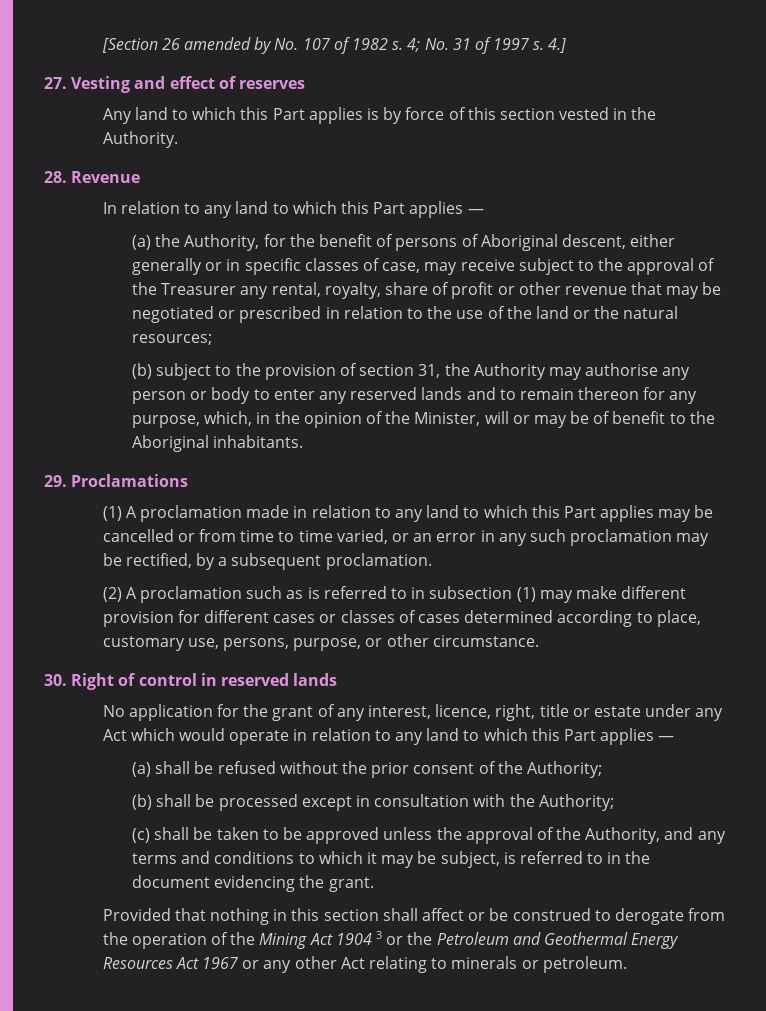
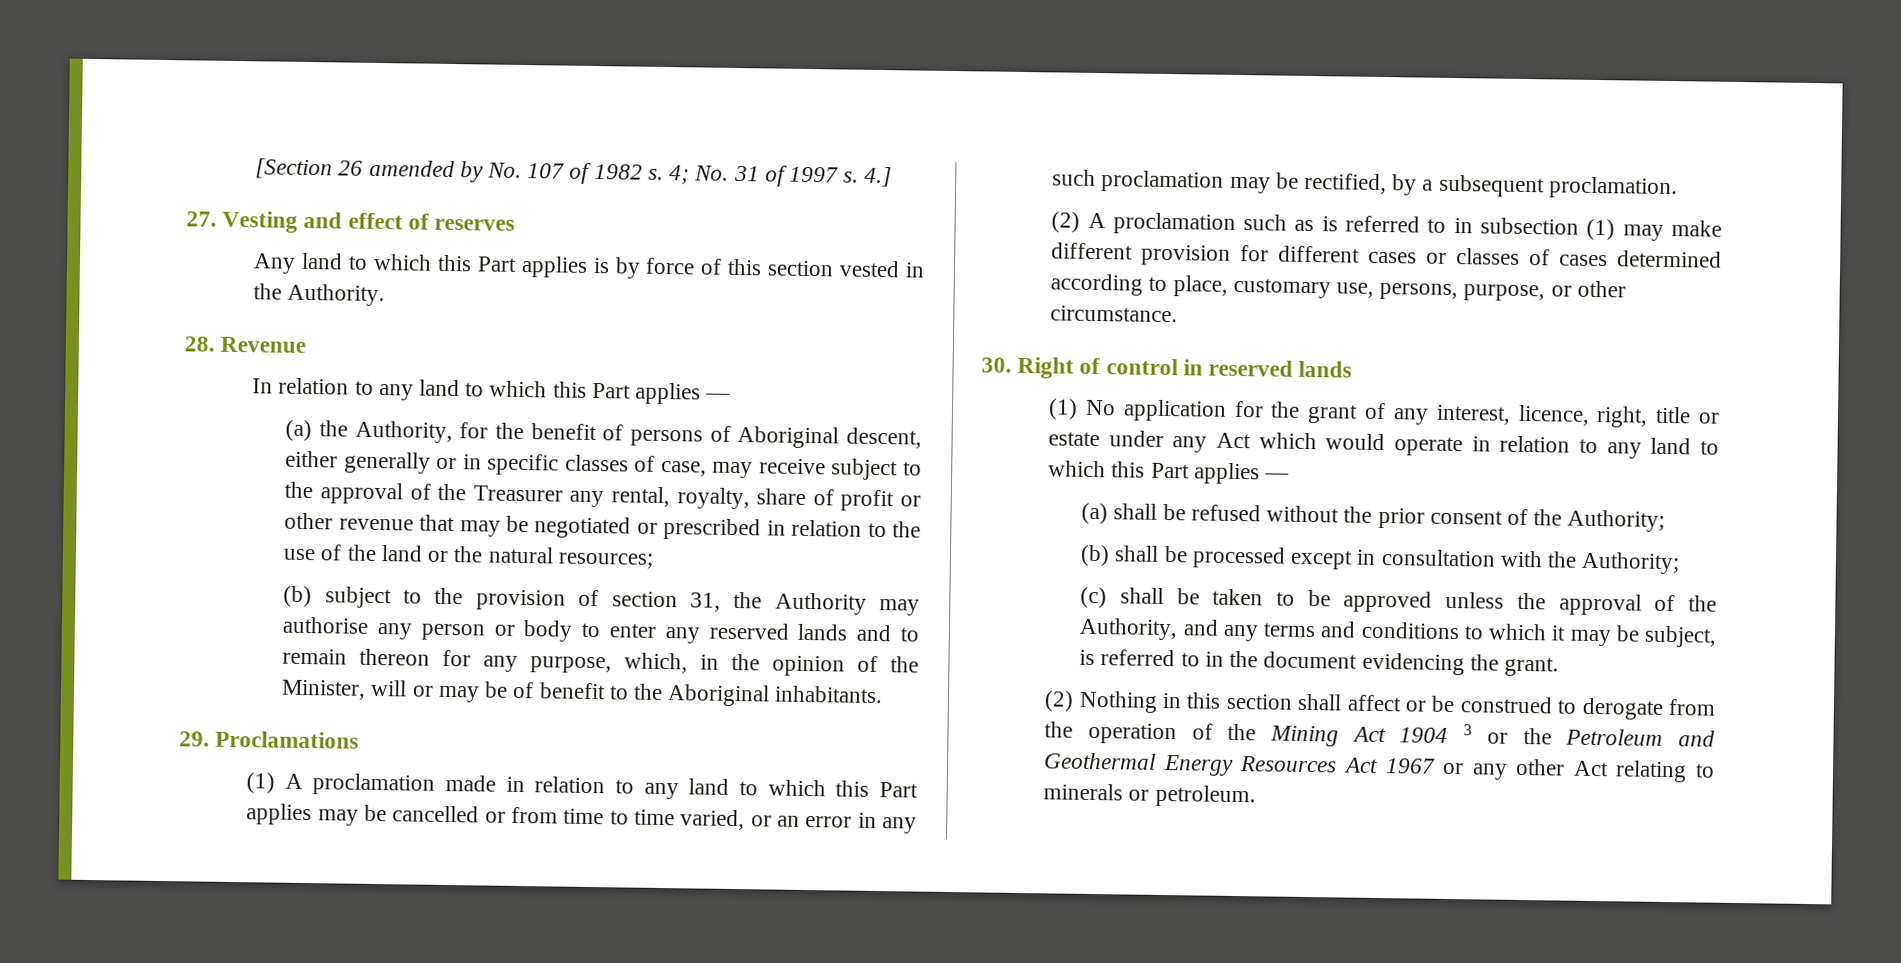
(338, 679) none -> [1048,398,1079,420] (1)
[102,908,270,925] Provided that nothing -> [1044,690,1158,713] (2) Nothing

